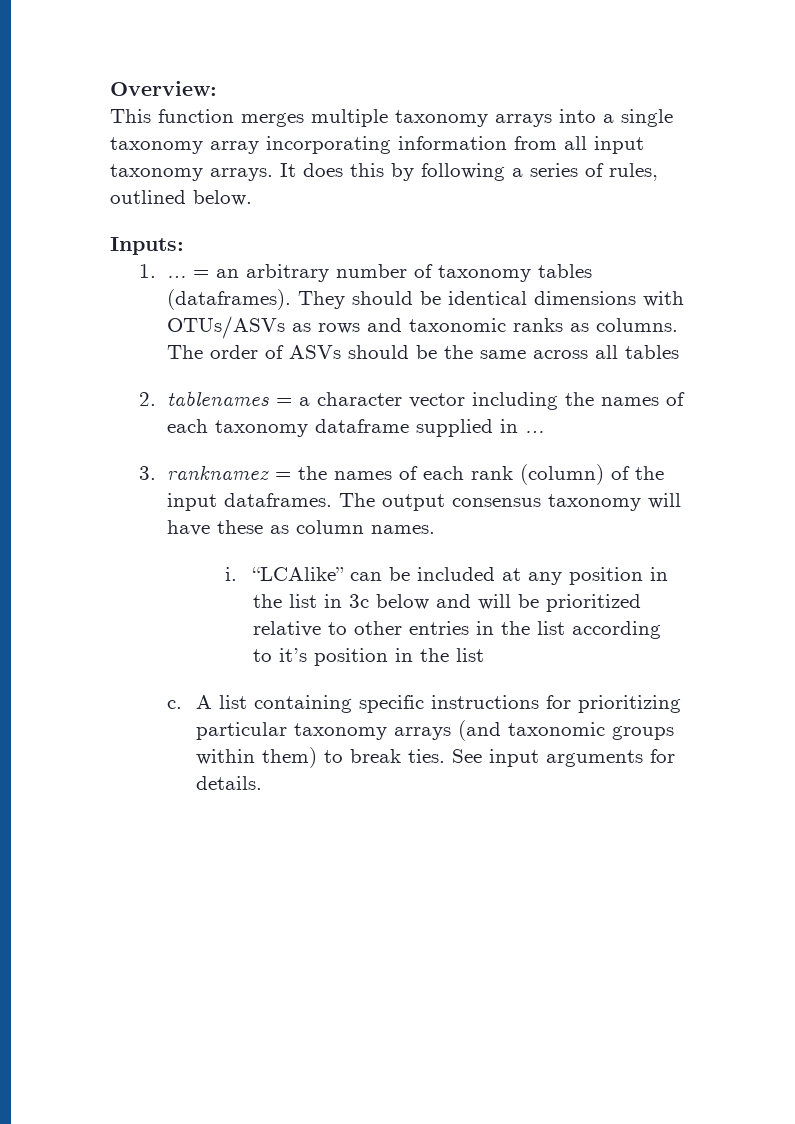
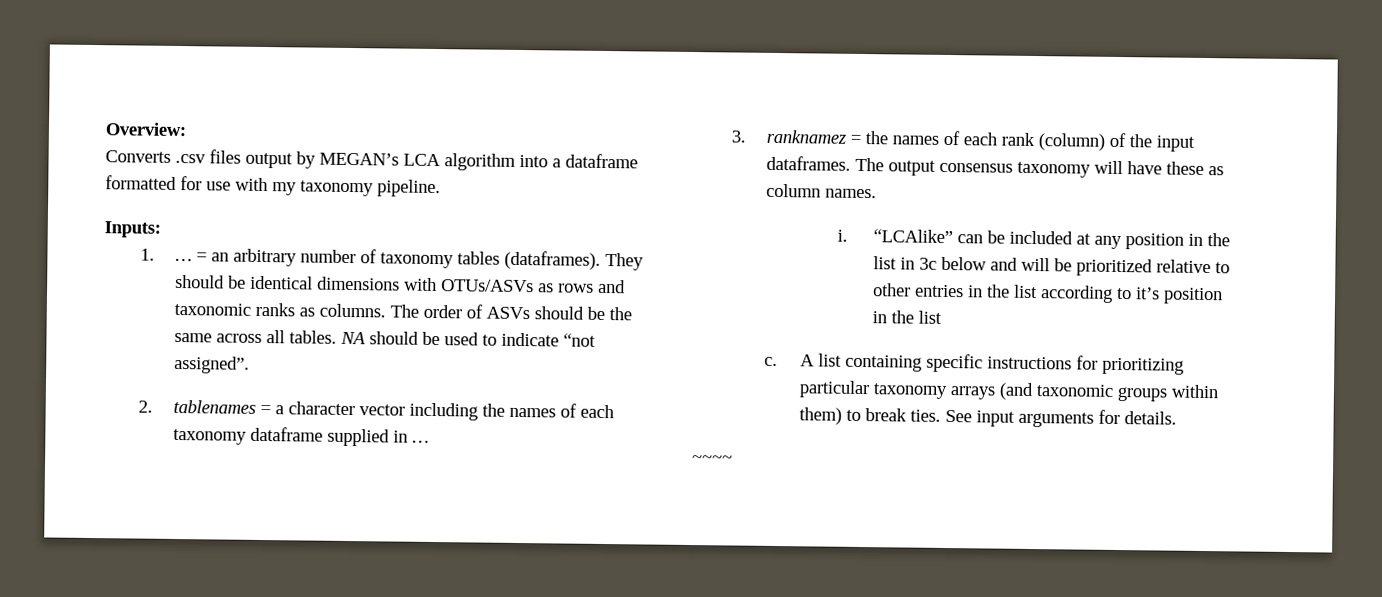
[110,109,673,127] [110,136,644,154] [110,163,658,181] [110,190,252,206] This function merges multiple taxonomy arrays into a single taxonomy array incorporating information from all input taxonomy arrays. It does this by following a series of rules, outlined below. -> [105,149,638,171] [105,175,441,198] Converts .csv files output by MEGAN’s LCA algorithm into a dataframe formatted for use with my taxonomy pipeline.
[625,345,680,359] tables -> [289,330,597,347] [174,355,251,374] tables. NA should be used to indicate “not assigned”.
(263, 783) none -> [692,455,733,464] // ~~~~

